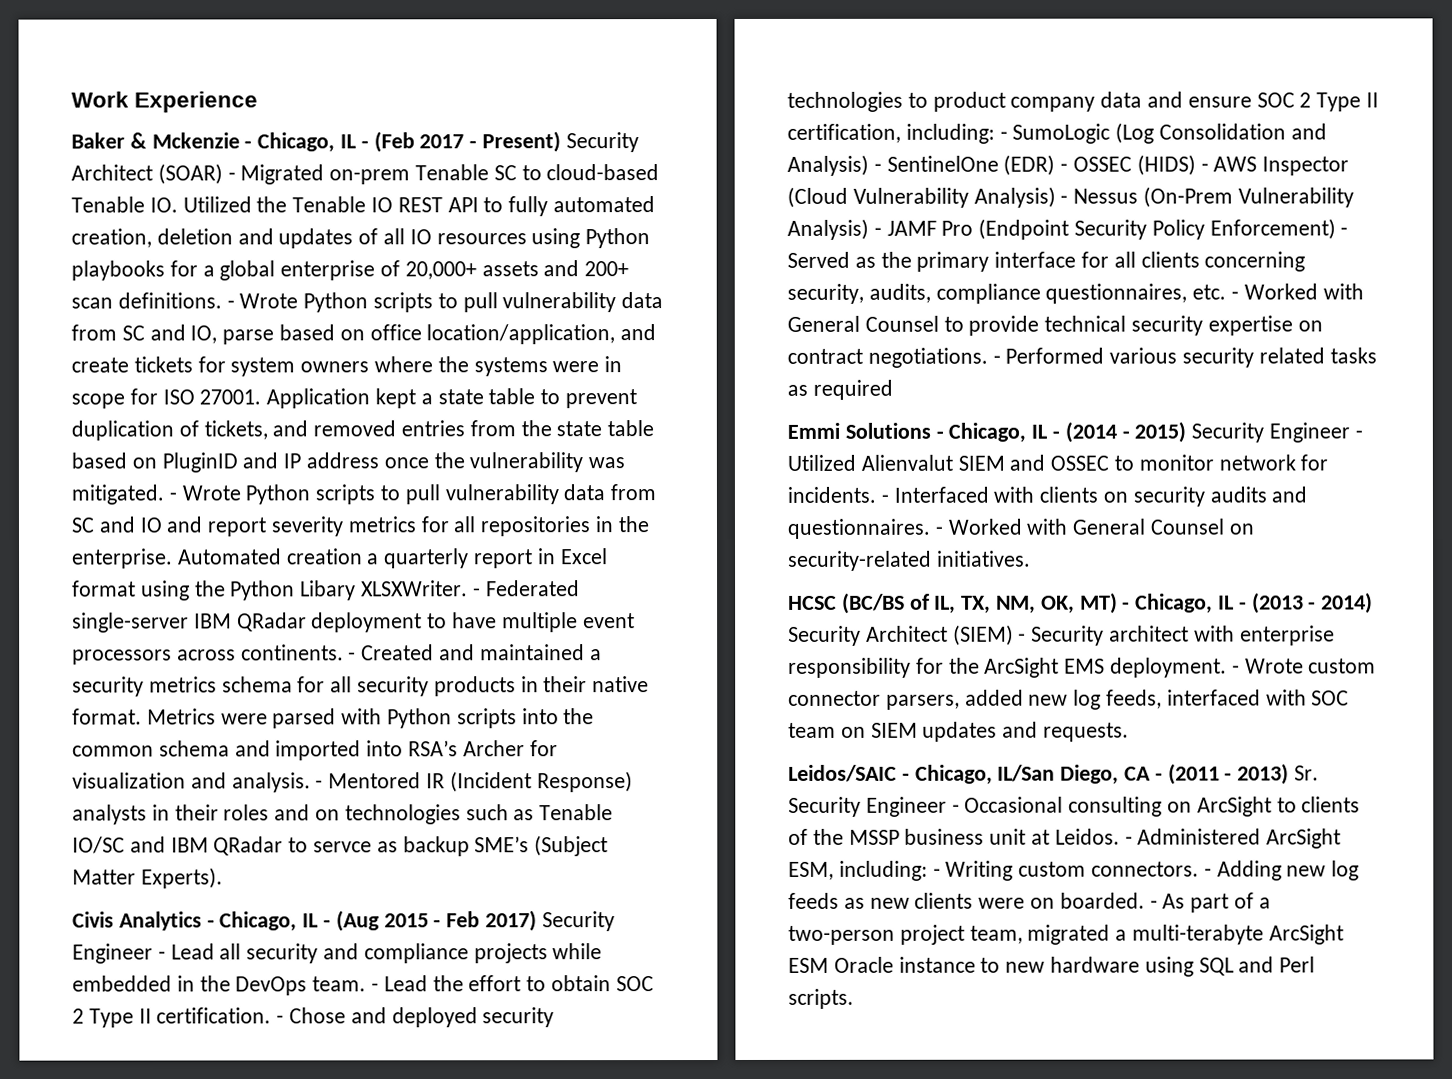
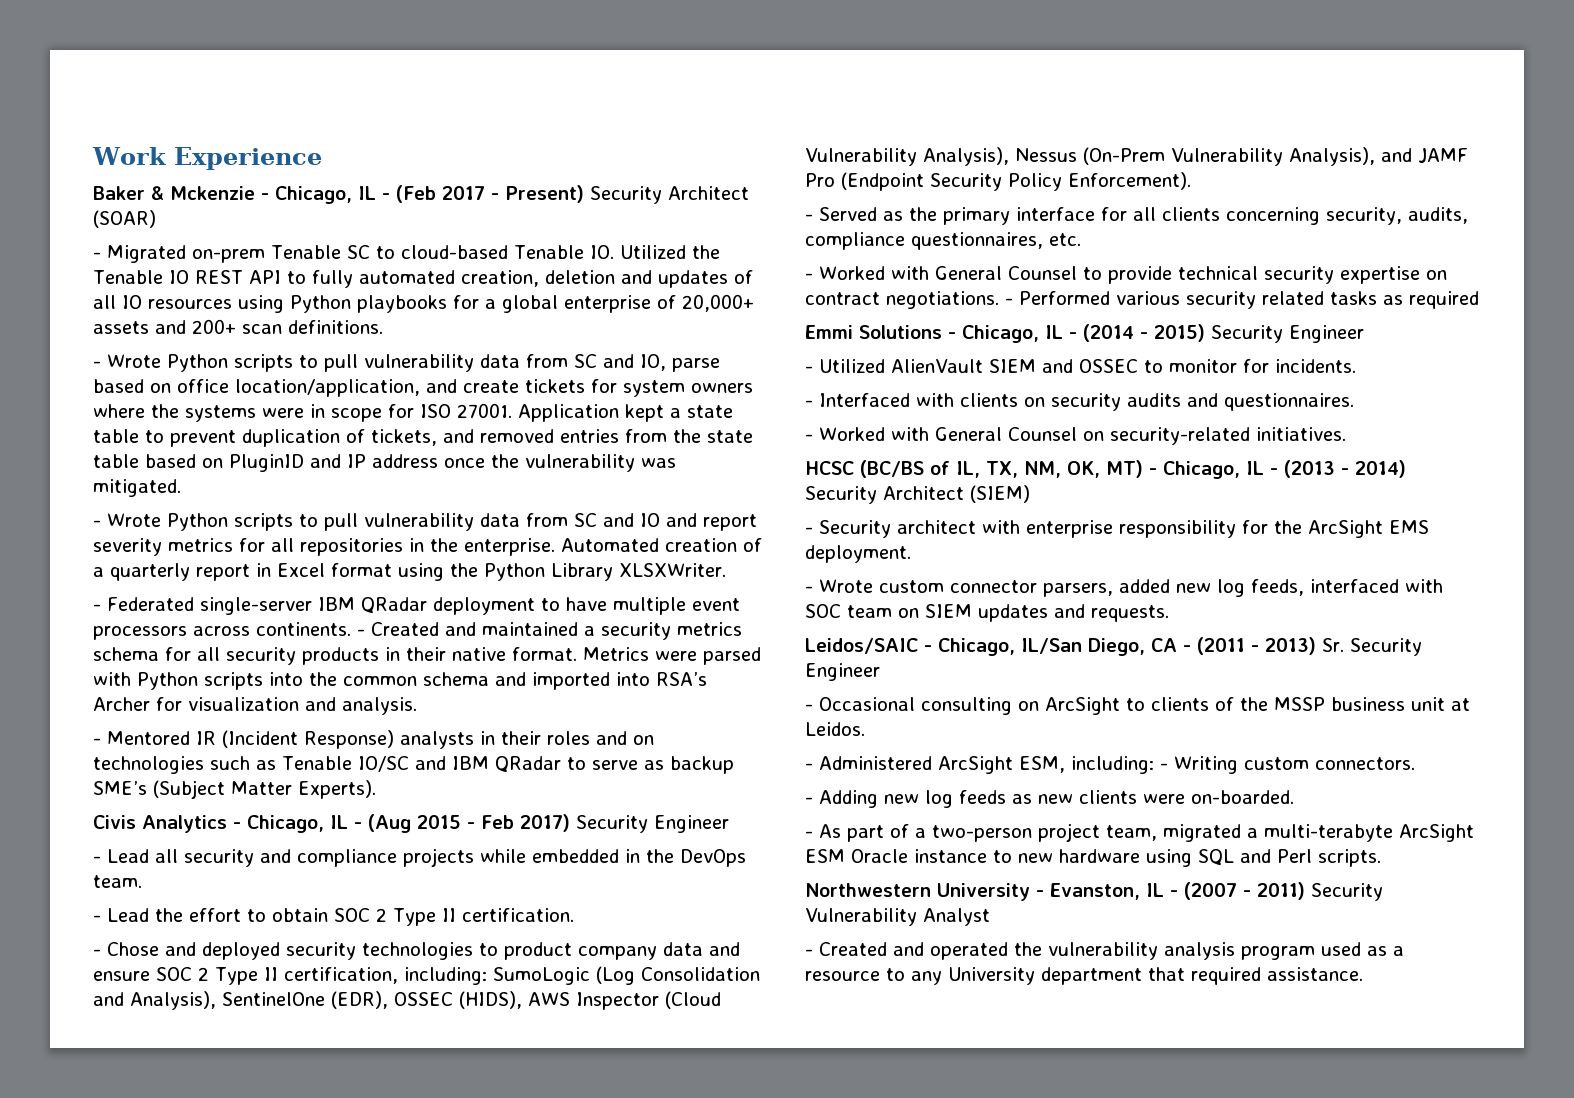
(223, 174) none -> (156, 219) //
(222, 300) none -> (383, 327) //
(164, 494) none -> (181, 488) //
(363, 556) none -> [743,538,762,552] of
[300,580,357,601] Libary -> [551,563,613,581] Library
(469, 588) none -> (726, 570) //
(311, 782) none -> (417, 706) //
[313,841,373,853] servce -> [591,760,638,770] serve
(153, 953) none -> (729, 824) //
(367, 984) none -> (142, 881) //
(272, 1015) none -> (574, 915) //
[999,131,1008,140] - -> (487, 976) none
[787,154,1209,176] Analysis) - SentinelOne (EDR) - OSSEC (HIDS) - -> [130,991,522,1010] Analysis), SentinelOne (EDR), OSSEC (HIDS),
[973,186,1069,208] Analysis) - -> [923,147,1009,166] Analysis),
[787,218,882,240] Analysis) - -> [1289,147,1412,166] Analysis), and
[1209,218,1336,240] Enforcement) -> [1068,172,1191,190] Enforcement). //
(1227, 292) none -> (1081, 239) //
(1351, 432) none -> (1364, 334) //
[860,454,953,471] Alienvalut -> [891,359,983,373] AlienVault
[1218,454,1296,471] network -> (1237, 366) none
(876, 494) none -> (1356, 366) //
(930, 528) none -> (1354, 402) //
(1014, 635) none -> (1030, 494) //
(1228, 667) none -> (911, 554) //
(947, 806) none -> (880, 672) //
(1120, 836) none -> (865, 729) //
(1200, 869) none -> (1415, 763) //
[1030,892,1145,909] on boarded. -> [1191,790,1294,804] on-boarded. //
(854, 998) none -> [805,882,1383,901] [805,908,990,926] [805,942,1404,960] [805,967,1363,985] // Northwestern University - Evanston, IL - (2007 - 2011) Security Vulnerability Analyst // - Created and operated the vulnerability analysis program used as a resource to any University department that required assistance.

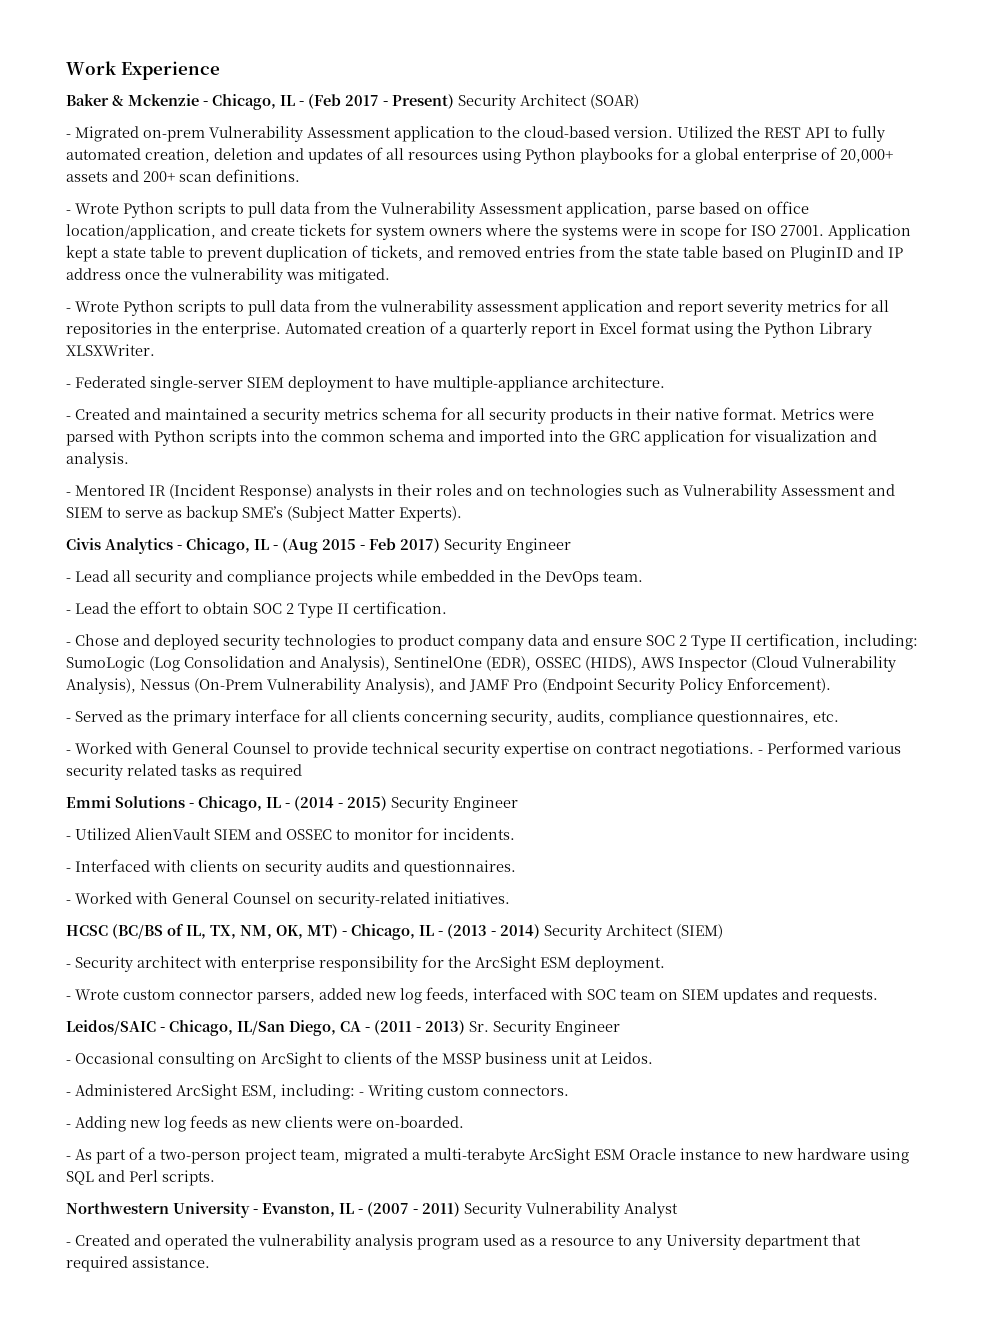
[271,245,720,259] [93,270,189,284] Tenable SC to cloud-based Tenable IO. Utilized the Tenable IO -> [209,126,760,142] Vulnerability Assessment application to the cloud-based version. Utilized the
[122,295,142,309] IO -> (404, 154) none
[364,354,666,372] vulnerability data from SC and IO, -> [280,201,652,218] data from the Vulnerability Assessment application,
[364,513,660,531] vulnerability data from SC and IO -> [280,299,643,316] data from the vulnerability assessment application
[318,597,427,613] IBM QRadar -> [247,377,284,388] SIEM
[613,597,740,615] [93,622,351,640] multiple event processors across continents. -> [433,376,665,392] multiple-appliance architecture. //
[656,672,707,686] [93,697,150,711] RSA’s Archer -> [582,430,725,446] the GRC application
[282,756,561,772] Tenable IO/SC and IBM QRadar -> [683,484,895,500] [66,507,103,518] Vulnerability Assessment and SIEM
[1389,520,1429,534] EMS -> [540,957,571,968] ESM

